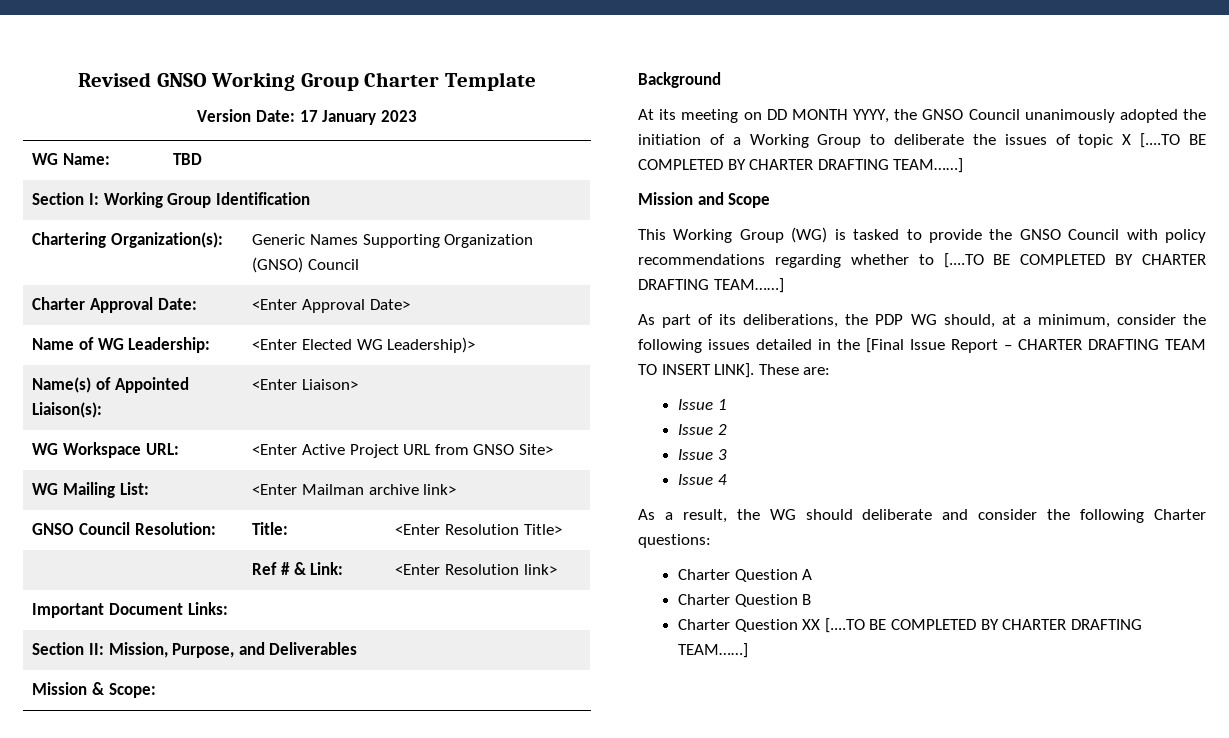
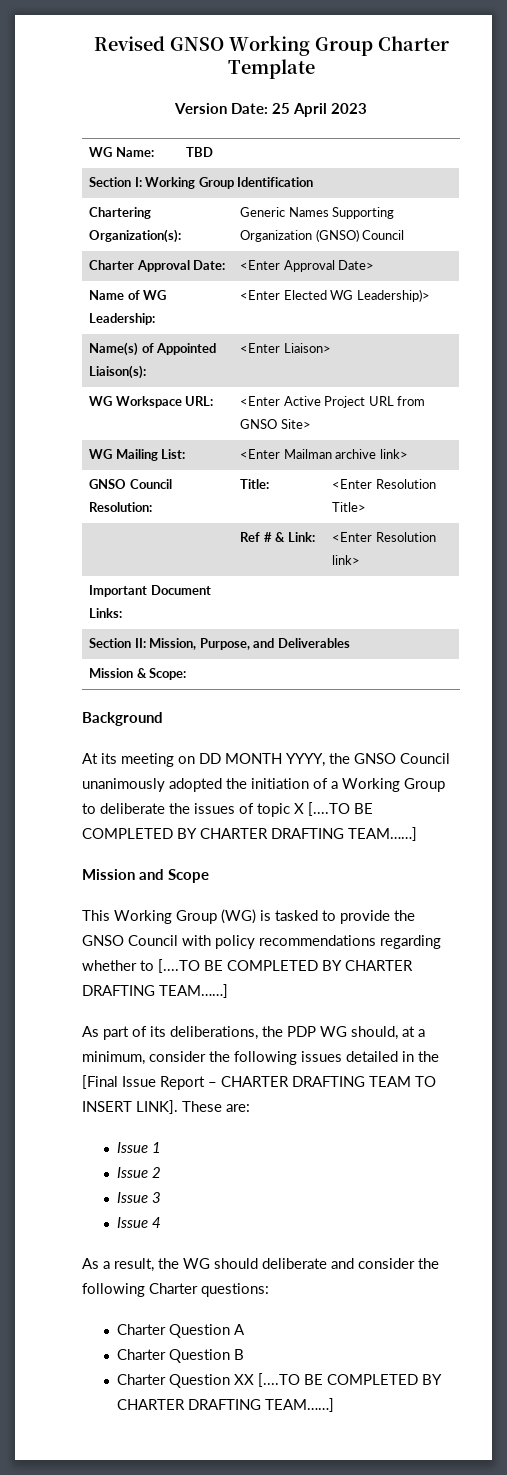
[299,110,377,125] 17 January -> [272,103,327,117] 25 April

